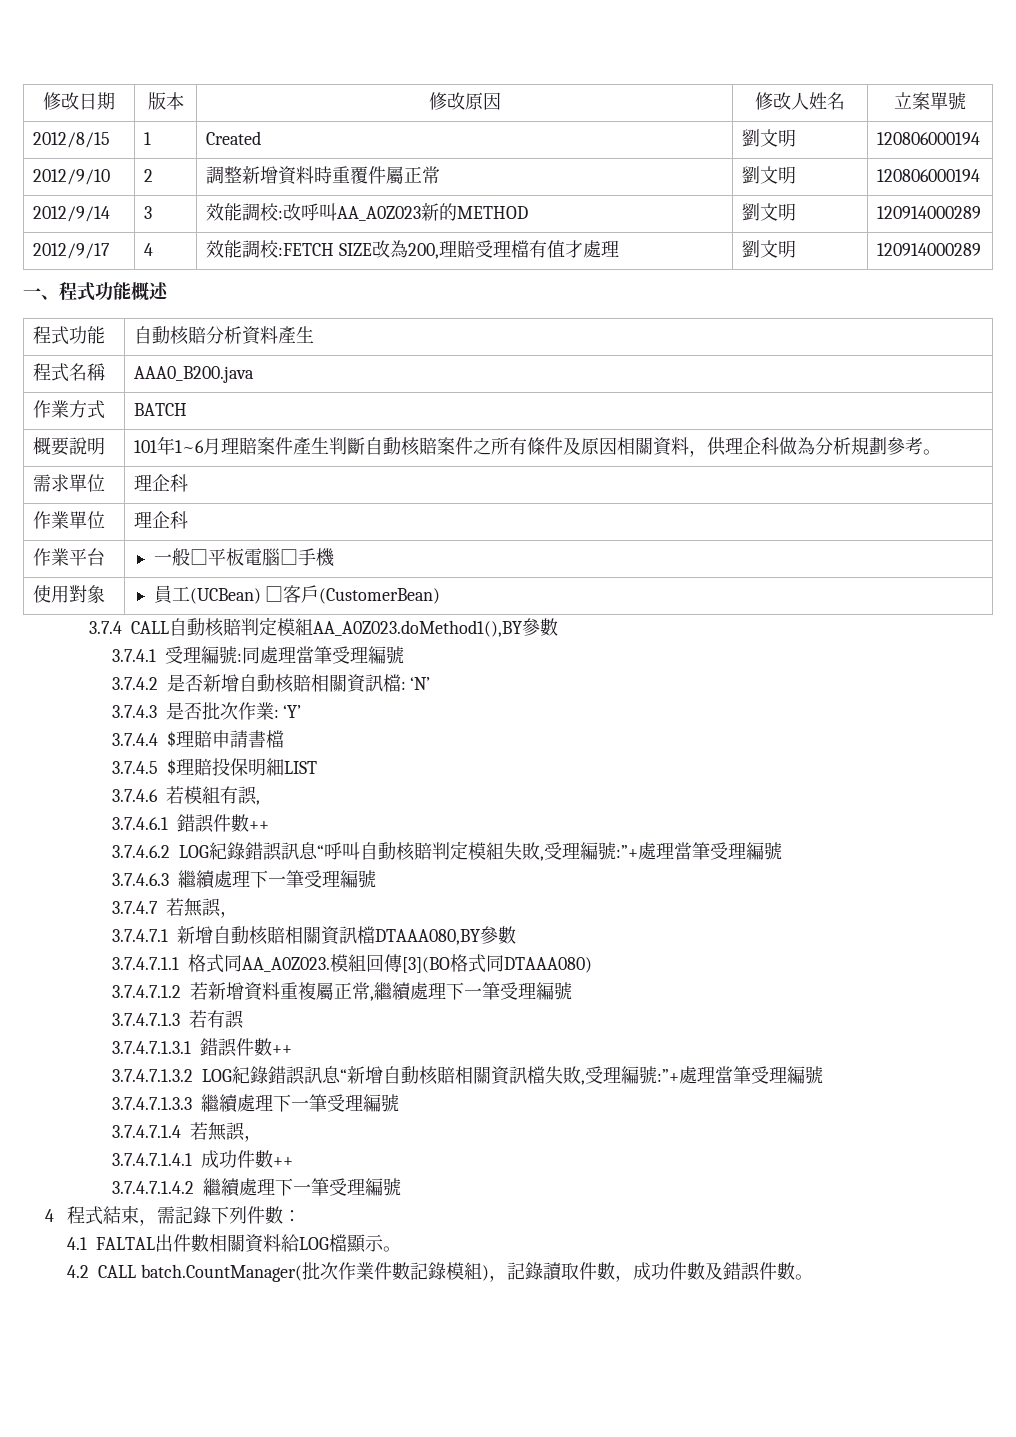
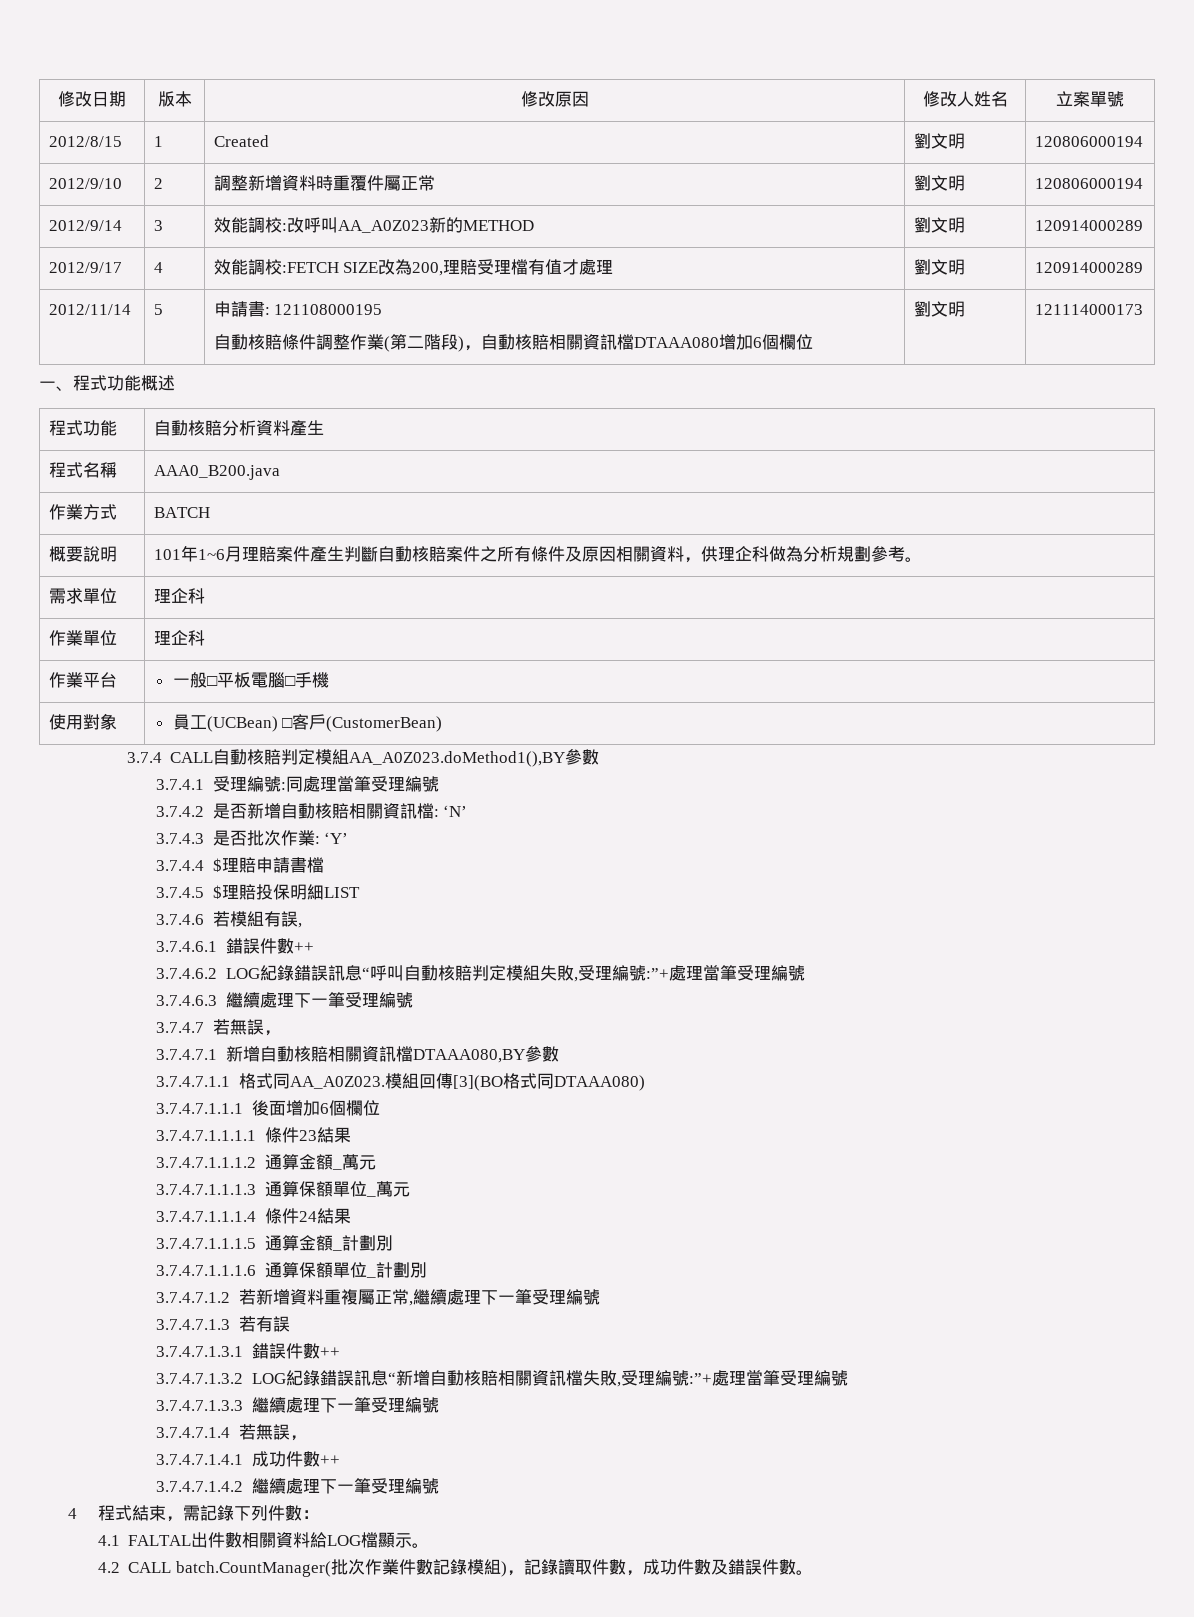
(981, 249) none -> [48,304,131,315] [153,304,163,315] [213,301,383,317] [213,334,813,352] [913,301,965,317] [1034,304,1143,315] // 2012/11/14 | 5 | 申請書: 121108000195 // 自動核賠條件調整作業(第二階段)，自動核賠相關資訊檔DTAAA080增加6個欄位 | 劉文明 | 121114000173
(592, 965) none -> [156,1100,380,1116] [156,1127,351,1143] [156,1154,376,1170] [156,1181,410,1197] [156,1208,351,1224] [156,1235,393,1251] [156,1262,427,1278] // 3.7.4.7.1.1.1後面增加6個欄位 // 3.7.4.7.1.1.1.1條件23結果 // 3.7.4.7.1.1.1.2通算金額_萬元 // 3.7.4.7.1.1.1.3通算保額單位_萬元 // 3.7.4.7.1.1.1.4條件24結果 // 3.7.4.7.1.1.1.5通算金額_計劃別 // 3.7.4.7.1.1.1.6通算保額單位_計劃別

